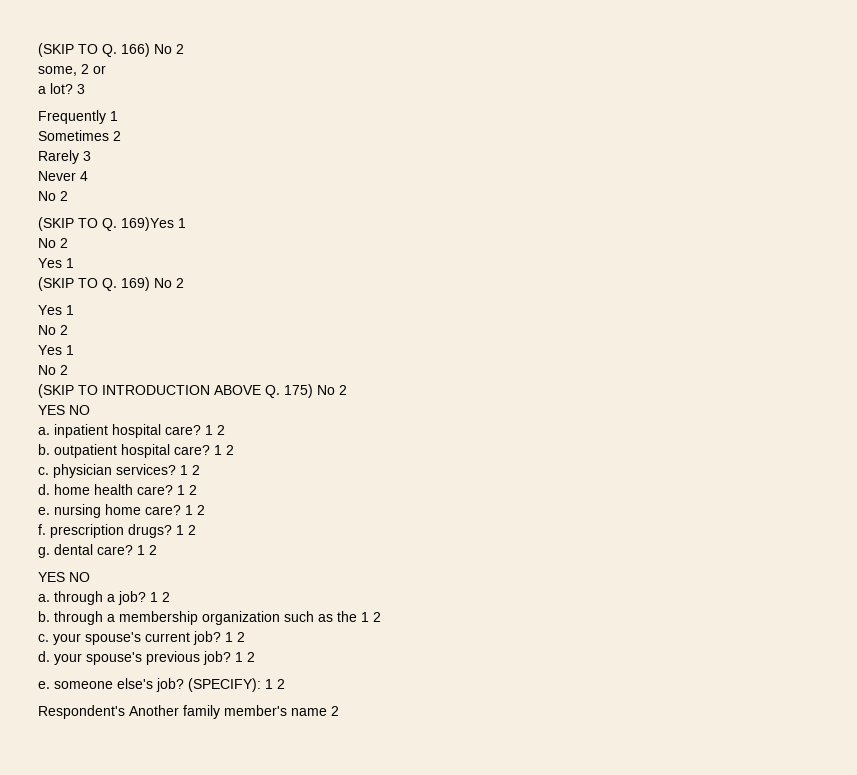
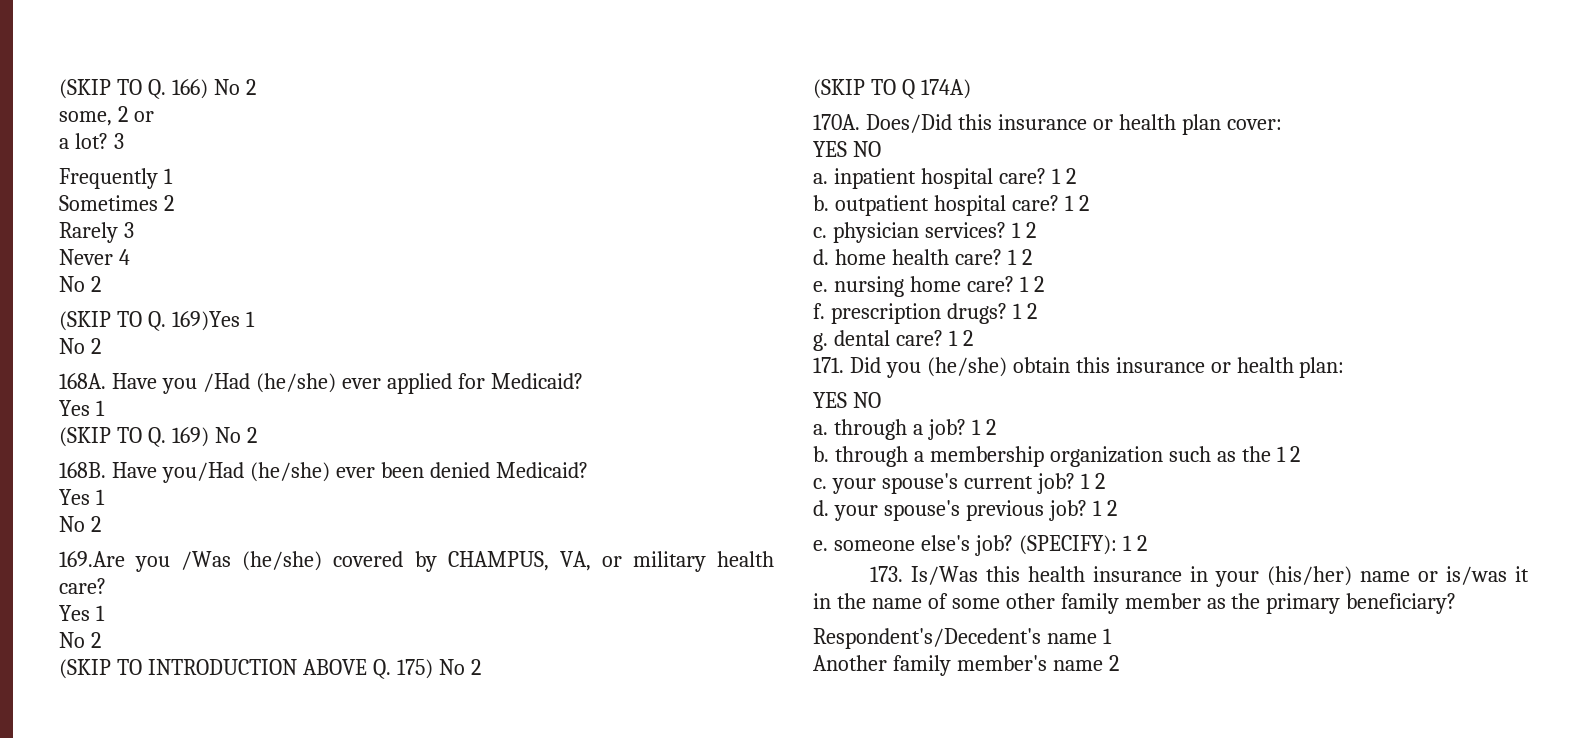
(68, 243) none -> [59,373,583,394] // 168A. Have you /Had (he/she) ever applied for Medicaid?
[38,305,74,315] [38,325,68,335] Yes 1 // No 2 -> [59,462,588,483] [59,489,105,505] [59,516,101,532] [59,551,775,572] [59,578,106,594] 168B. Have you/Had (he/she) ever been denied Medicaid? // Yes 1 // No 2 // 169.Are you /Was (he/she) covered by CHAMPUS, VA, or military health care?
(347, 390) none -> [813,79,971,99] [813,114,1282,135] // (SKIP TO Q 174A) // 170A. Does/Did this insurance or health plan cover:
(157, 550) none -> [813,357,1345,378] // 171. Did you (he/she) obtain this insurance or health plan:
[38,705,125,719] Respondent's -> [869,566,1529,587] [813,593,1457,614] [813,628,1112,649] 173. Is/Was this health insurance in your (his/her) name or is/was it in the name of some other family member as the primary beneficiary? // Respondent's/Decedent's name 1 //

